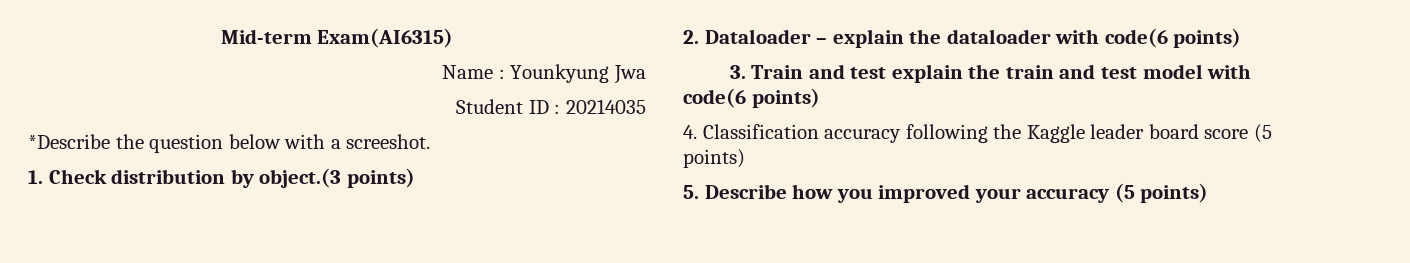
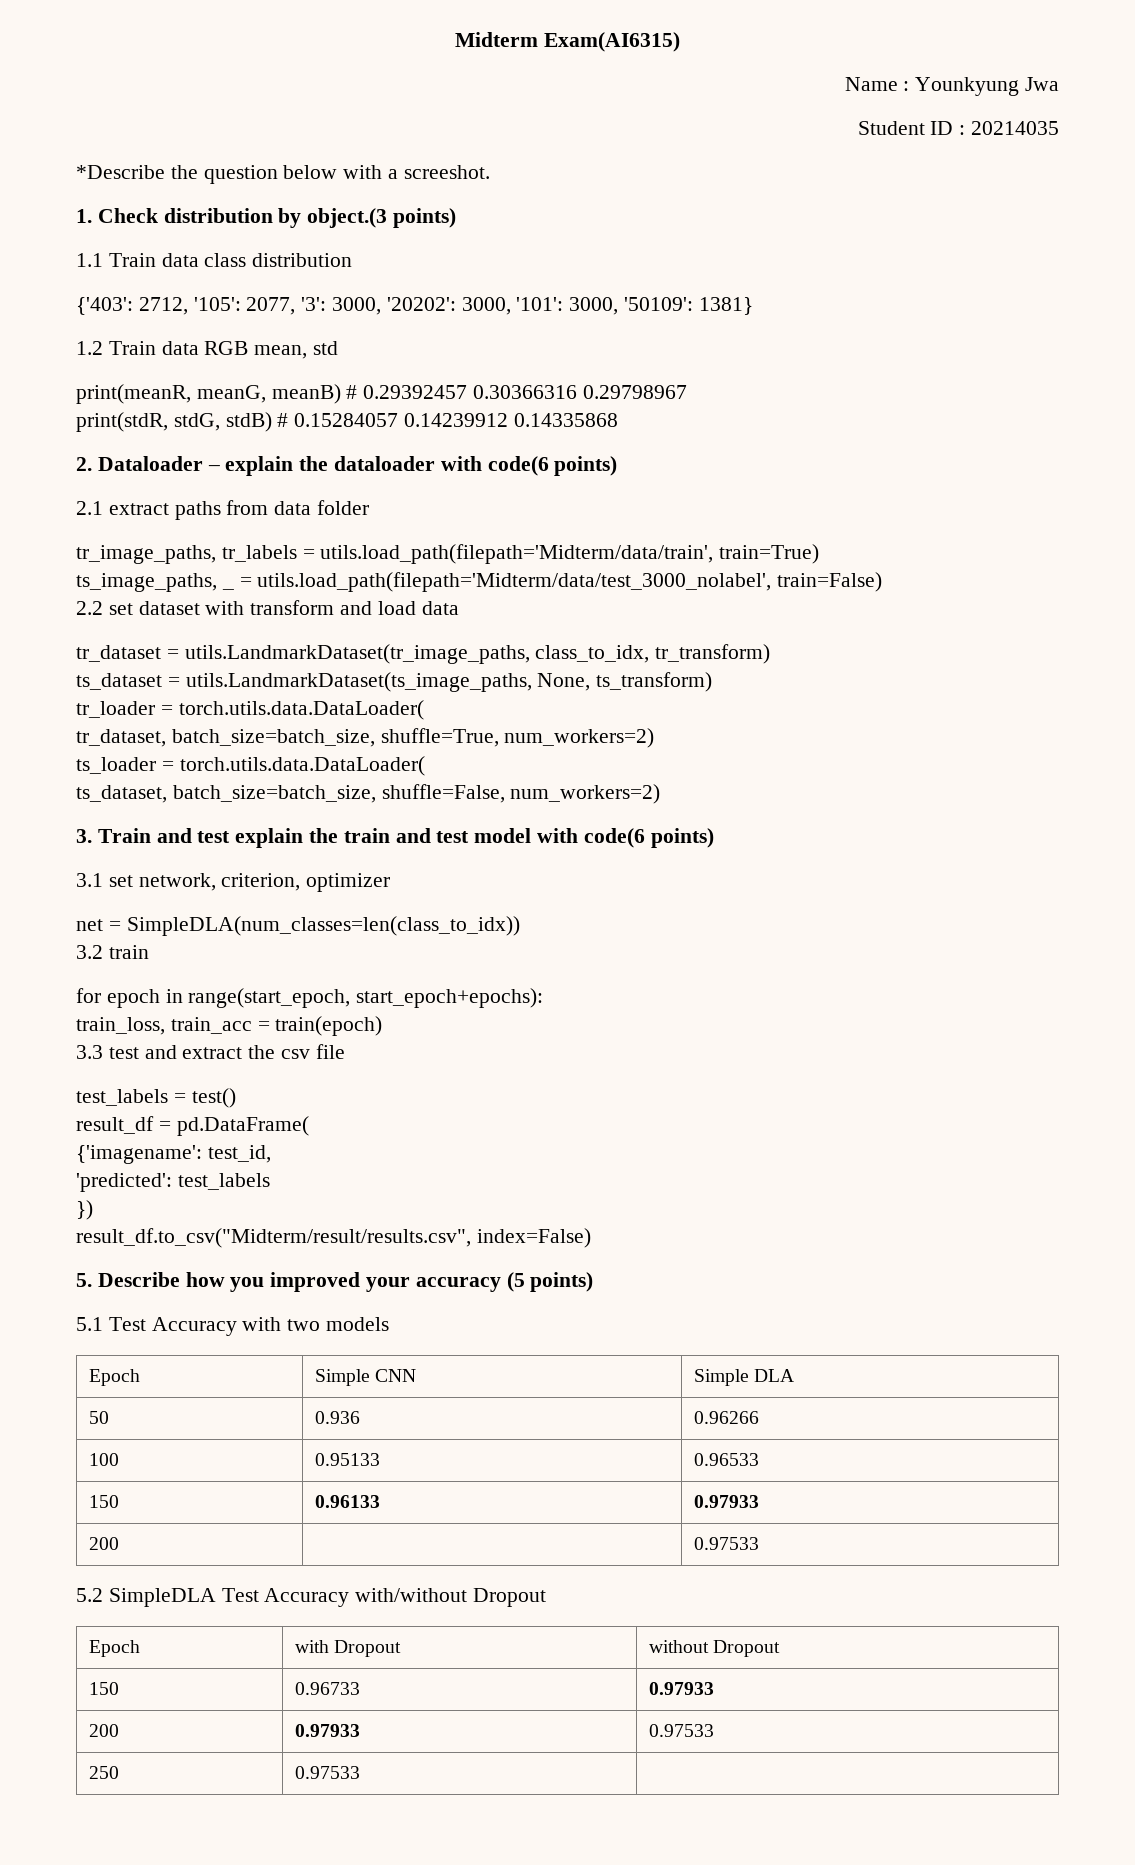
[220,29,312,44] Mid-term -> [455,32,539,47] Midterm
(415, 178) none -> [76,253,353,267] [76,297,753,315] [76,341,339,359] [76,384,687,404] [76,412,618,432] // 1.1 Train data class distribution // {'403': 2712, '105': 2077, '3': 3000, '20202': 3000, '101': 3000, '50109': 1381} // 1.2 Train data RGB mean, std // print(meanR, meanG, meanB) # 0.29392457 0.30366316 0.29798967 // print(stdR, stdG, stdB) # 0.15284057 0.14239912 0.14335868
(1242, 38) none -> [76,500,370,520] [76,544,820,564] [76,573,234,592] [239,572,883,592] [76,600,459,615] [76,644,771,664] [76,672,713,692] [76,700,424,720] [76,728,655,748] [76,756,425,776] [76,784,661,804] // 2.1 extract paths from data folder // tr_image_paths, tr_labels = utils.load_path(filepath='Midterm/data/train', train=True) // ts_image_paths, _ = utils.load_path(filepath='Midterm/data/test_3000_nolabel', train=False) // 2.2 set dataset with transform and load data // tr_dataset = utils.LandmarkDataset(tr_image_paths, class_to_idx, tr_transform) // ts_dataset = utils.LandmarkDataset(ts_image_paths, None, ts_transform) // tr_loader = torch.utils.data.DataLoader( // tr_dataset, batch_size=batch_size, shuffle=True, num_workers=2) // ts_loader = torch.utils.data.DataLoader( // ts_dataset, batch_size=batch_size, shuffle=False, num_workers=2)
[683,124,1272,143] [683,149,745,168] 4. Classification accuracy following the Kaggle leader board score (5 points) -> [76,873,391,892] [76,916,520,936] [76,945,149,959] [76,988,544,1008] [76,1016,383,1036] [76,1044,345,1059] [76,1088,236,1108] [76,1116,309,1136] [76,1145,271,1164] [76,1173,270,1192] [76,1200,93,1220] [76,1228,591,1248] 3.1 set network, criterion, optimizer // net = SimpleDLA(num_classes=len(class_to_idx)) // 3.2 train // for epoch in range(start_epoch, start_epoch+epochs): // train_loss, train_acc = train(epoch) // 3.3 test and extract the csv file // test_labels = test() // result_df = pd.DataFrame( // {'imagename': test_id, // 'predicted': test_labels // }) // result_df.to_csv("Midterm/result/results.csv", index=False)
(1209, 193) none -> [76,1317,390,1336] [88,1369,140,1386] [314,1369,416,1386] [693,1369,794,1386] [88,1411,109,1424] [314,1411,360,1424] [693,1411,759,1424] [88,1453,119,1466] [314,1453,380,1466] [693,1453,759,1466] [88,1495,119,1508] [314,1495,380,1508] [693,1495,759,1508] [88,1537,119,1550] [693,1537,759,1550] [76,1588,547,1607] [88,1640,140,1657] [294,1640,401,1657] [648,1640,780,1657] [88,1682,119,1695] [294,1682,360,1695] [648,1682,714,1695] [88,1724,119,1737] [294,1724,360,1737] [648,1724,714,1737] [88,1766,119,1779] [294,1766,360,1779] // 5.1 Test Accuracy with two models // Epoch | Simple CNN | Simple DLA // 50 | 0.936 | 0.96266 // 100 | 0.95133 | 0.96533 // 150 | 0.96133 | 0.97933 // 200 | | 0.97533 // 5.2 SimpleDLA Test Accuracy with/without Dropout // Epoch | with Dropout | without Dropout // 150 | 0.96733 | 0.97933 // 200 | 0.97933 | 0.97533 // 250 | 0.97533 |

